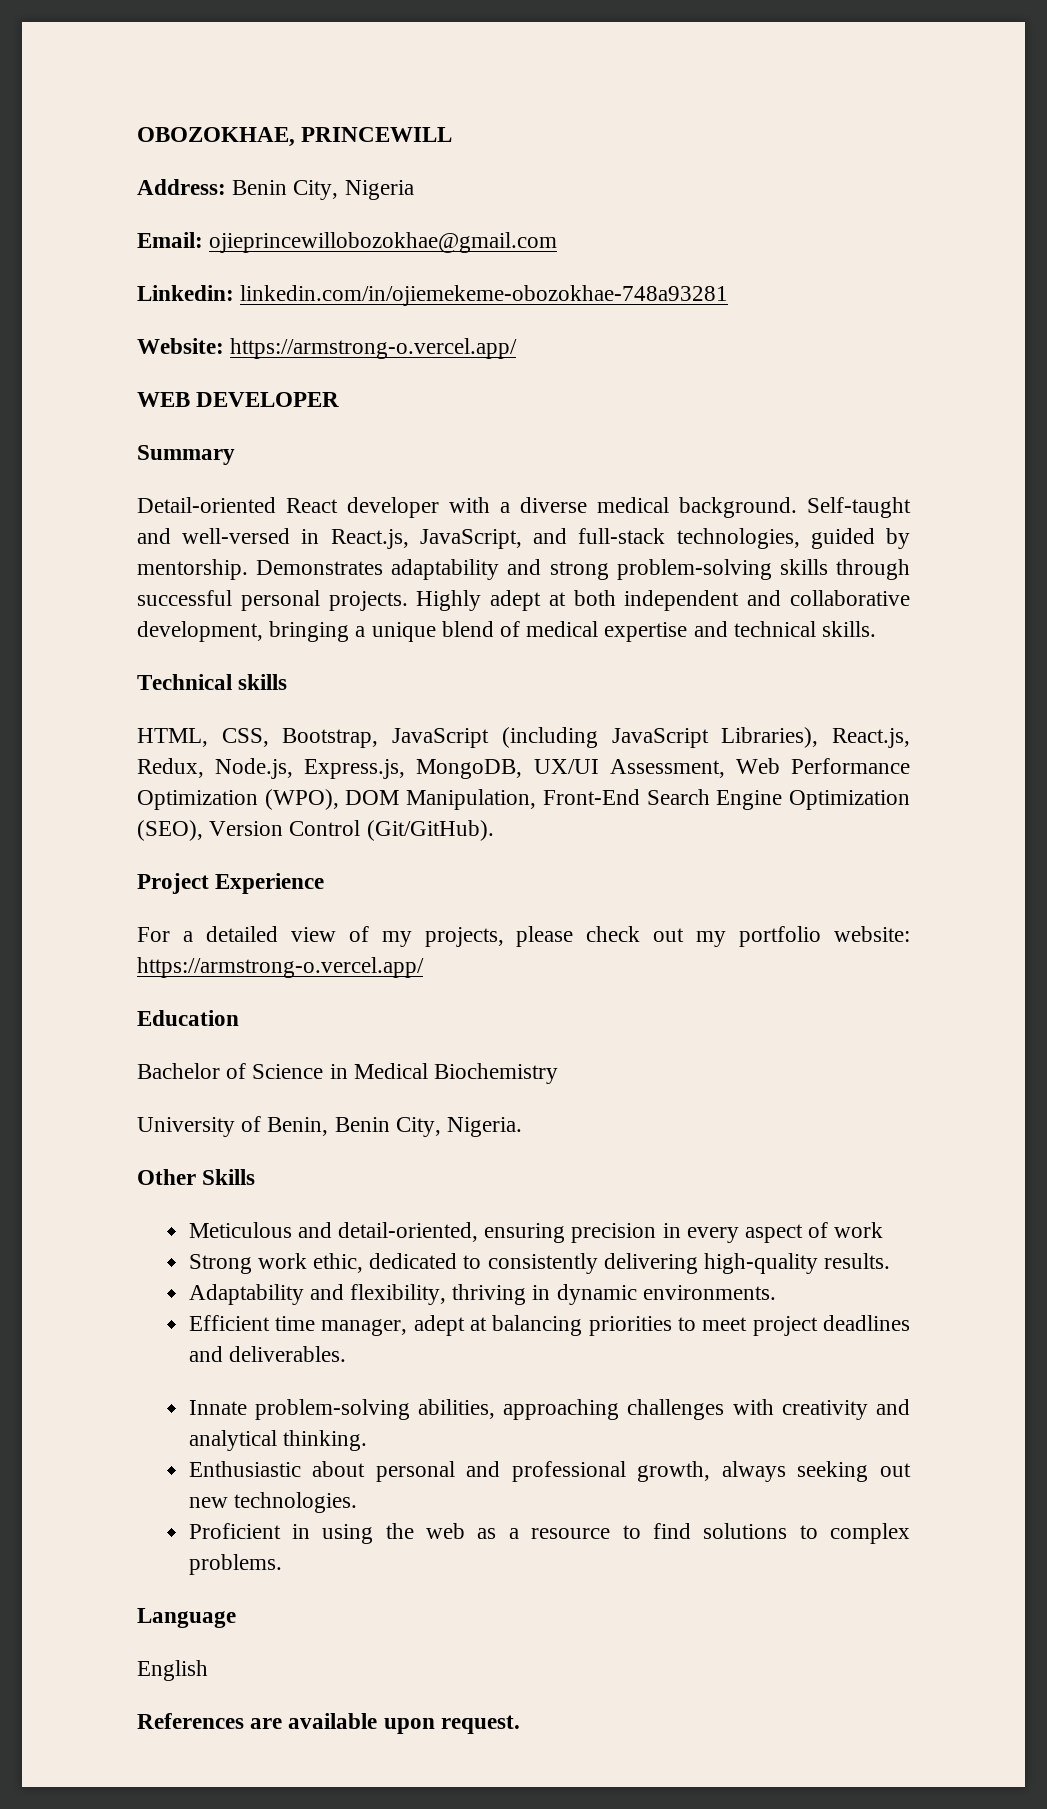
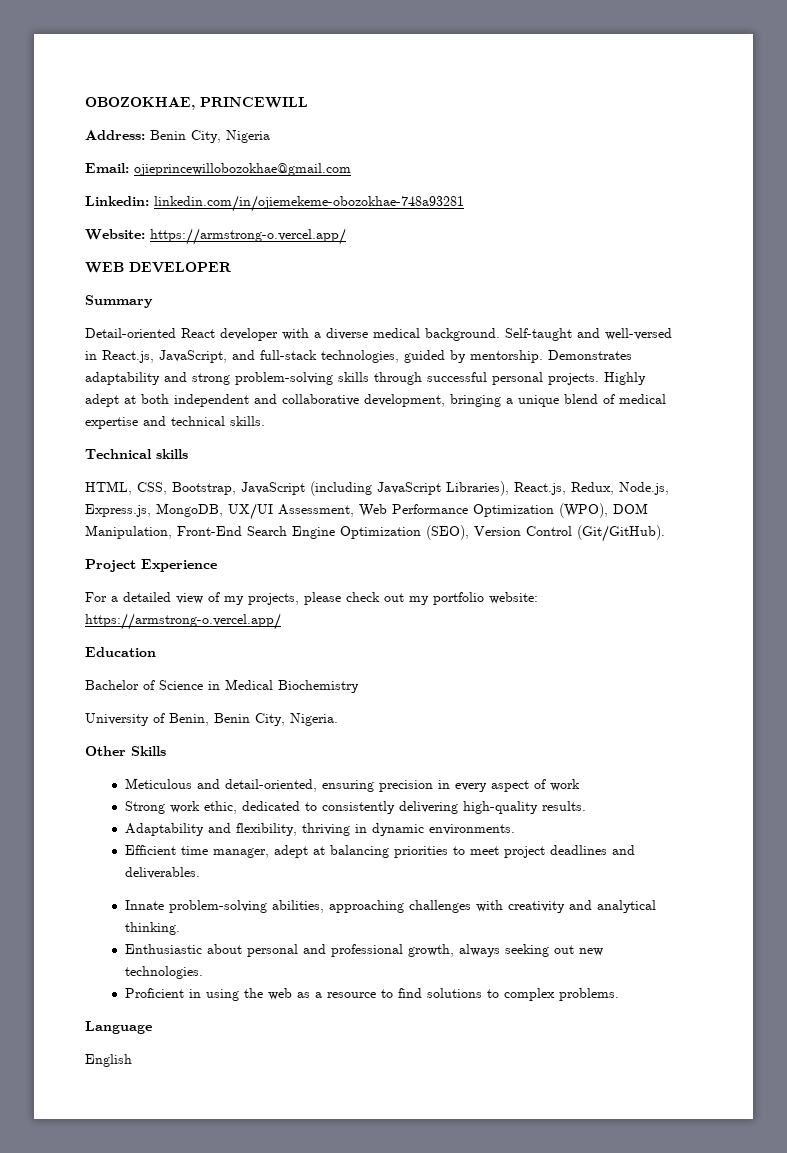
[137,1713,520,1734] // References are available upon request. -> (132, 1060) none

